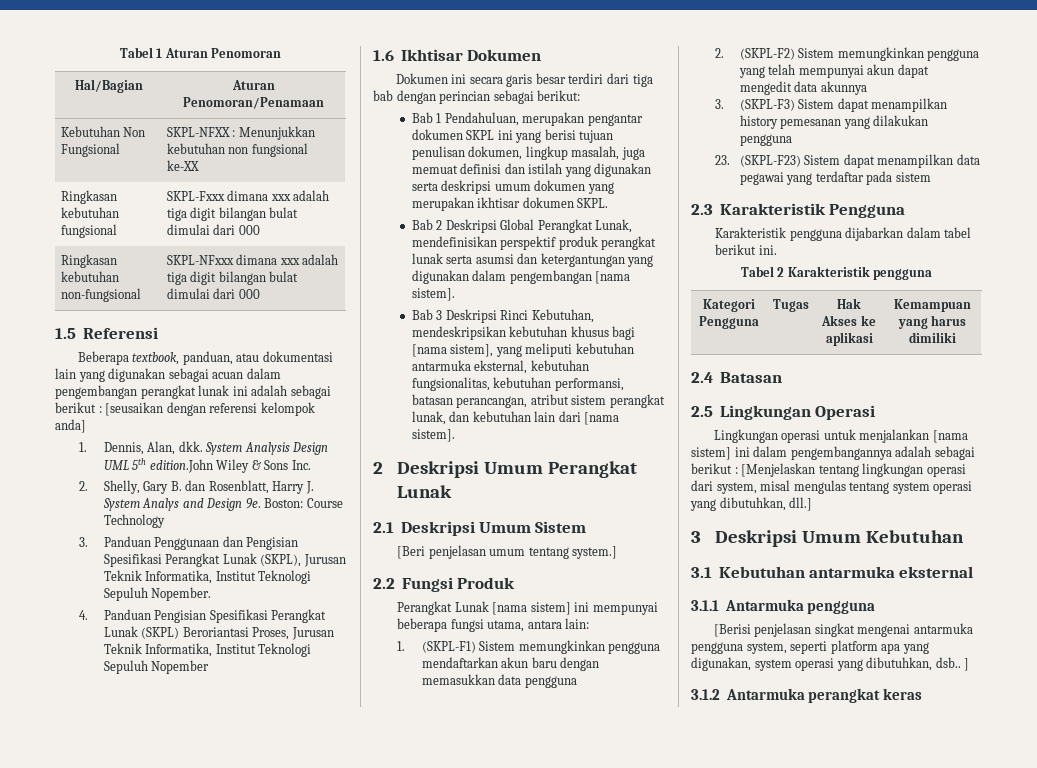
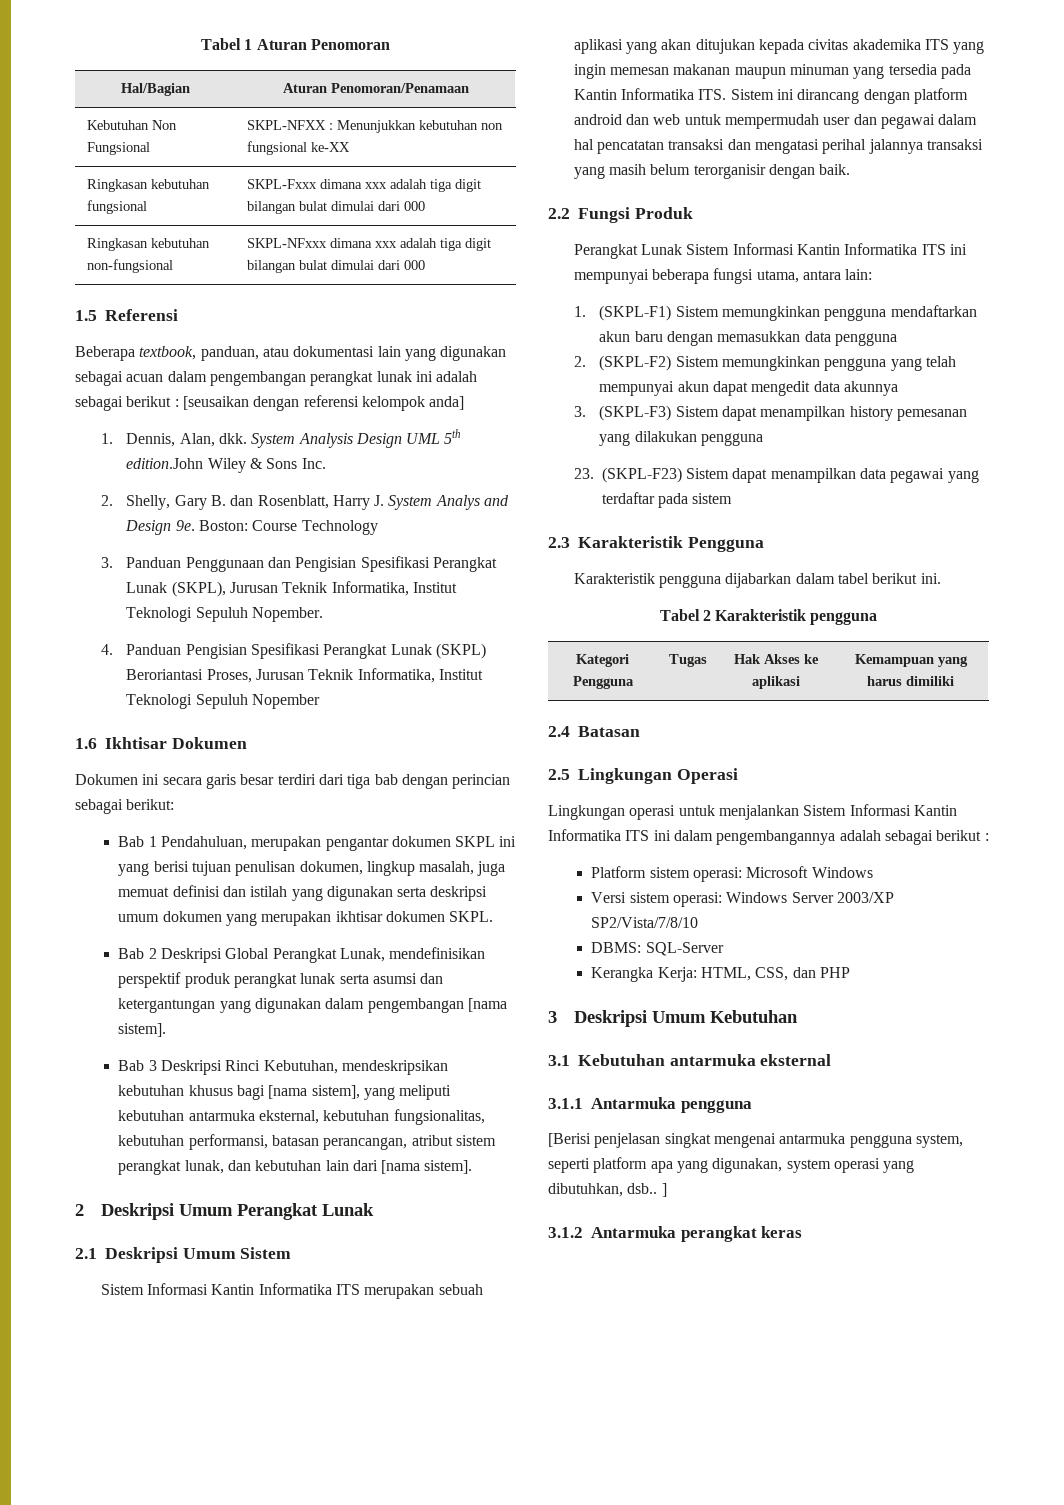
[397,545,618,559] [Beri penjelasan umum tentang system.] -> [100,1283,483,1299] [573,39,985,54] [573,64,971,79] [573,88,968,104] [573,114,978,129] [573,139,983,154] [573,164,851,179] Sistem Informasi Kantin Informatika ITS merupakan sebuah aplikasi yang akan ditujukan kepada civitas akademika ITS yang ingin memesan makanan maupun minuman yang tersedia pada Kantin Informatika ITS. Sistem ini dirancang dengan platform android dan web untuk mempermudah user dan pegawai dalam hal pencatatan transaksi dan mengatasi perihal jalannya transaksi yang masih belum terorganisir dengan baik.
[492,602,571,615] [nama sistem] -> [686,243,946,255] Sistem Informasi Kantin Informatika ITS
[932,430,968,443] [691,447,731,460] [nama sistem] -> [803,804,957,816] [548,829,650,841] Sistem Informasi Kantin Informatika ITS
[741,463,966,477] [691,480,973,494] [690,497,813,511] [Menjelaskan tentang lingkungan operasi dari system, misal mengulas tentang system operasi yang dibutuhkan, dll.] -> [591,866,873,882] [591,892,894,907] [591,917,699,928] [591,942,724,956] [591,967,850,982] // Platform sistem operasi: Microsoft Windows // Versi sistem operasi: Windows Server 2003/XP SP2/Vista/7/8/10 // DBMS: SQL-Server // Kerangka Kerja: HTML, CSS, dan PHP

